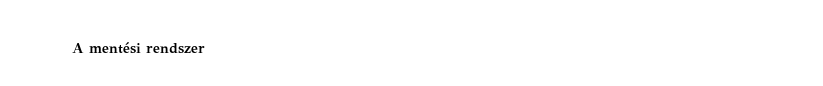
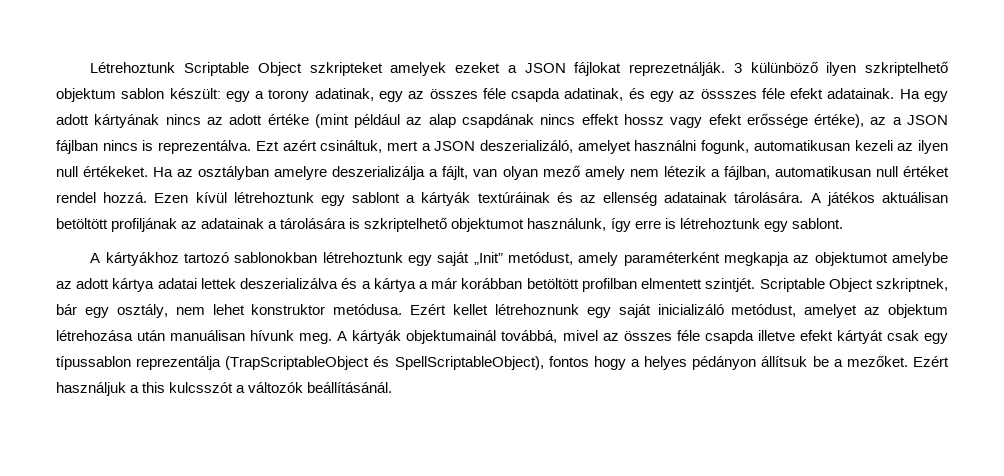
[72,42,205,54] A mentési rendszer -> [90,61,948,76] [56,88,949,102] [56,113,948,128] [56,140,949,154] [56,165,950,180] [56,192,948,206] [56,217,843,232] [90,252,949,266] [56,278,948,292] [56,304,948,318] [56,330,948,344] [56,355,949,370] [56,382,393,396] Létrehoztunk Scriptable Object szkripteket amelyek ezeket a JSON fájlokat reprezetnálják. 3 külünböző ilyen szkriptelhető objektum sablon készült: egy a torony adatinak, egy az összes féle csapda adatinak, és egy az össszes féle efekt adatainak. Ha egy adott kártyának nincs az adott értéke (mint például az alap csapdának nincs effekt hossz vagy efekt erőssége értéke), az a JSON fájlban nincs is reprezentálva. Ezt azért csináltuk, mert a JSON deszerializáló, amelyet használni fogunk, automatikusan kezeli az ilyen null értékeket. Ha az osztályban amelyre deszerializálja a fájlt, van olyan mező amely nem létezik a fájlban, automatikusan null értéket rendel hozzá. Ezen kívül létrehoztunk egy sablont a kártyák textúráinak és az ellenség adatainak tárolására. A játékos aktuálisan betöltött profiljának az adatainak a tárolására is szkriptelhető objektumot használunk, így erre is létrehoztunk egy sablont. // A kártyákhoz tartozó sablonokban létrehoztunk egy saját „Init” metódust, amely paraméterként megkapja az objektumot amelybe az adott kártya adatai lettek deszerializálva és a kártya a már korábban betöltött profilban elmentett szintjét. Scriptable Object szkriptnek, bár egy osztály, nem lehet konstruktor metódusa. Ezért kellet létrehoznunk egy saját inicializáló metódust, amelyet az objektum létrehozása után manuálisan hívunk meg. A kártyák objektumainál továbbá, mivel az összes féle csapda illetve efekt kártyát csak egy típussablon reprezentálja (TrapScriptableObject és SpellScriptableObject), fontos hogy a helyes pédányon állítsuk be a mezőket. Ezért használjuk a this kulcsszót a változók beállításánál.

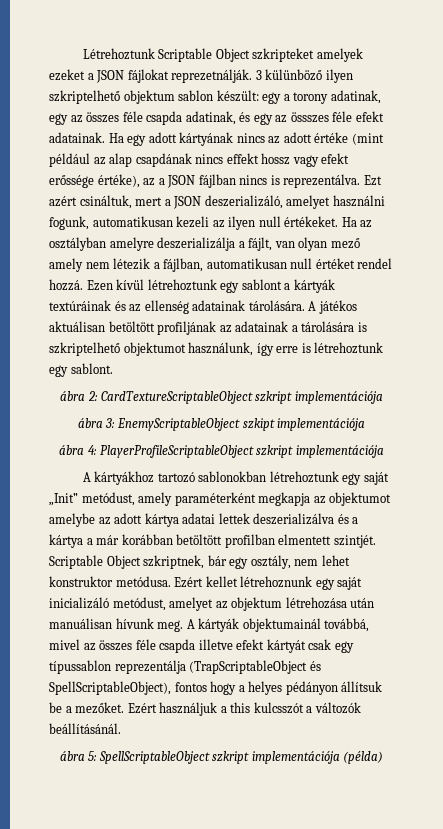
(843, 223) none -> [60,391,383,404] [77,418,366,431] [59,445,384,458] // ábra 2: CardTextureScriptableObject szkript implementációja // ábra 3: EnemyScriptableObject szkipt implementációja // ábra 4: PlayerProfileScriptableObject szkript implementációja
(393, 387) none -> [59,751,384,764] // ábra 5: SpellScriptableObject szkript implementációja (példa)

